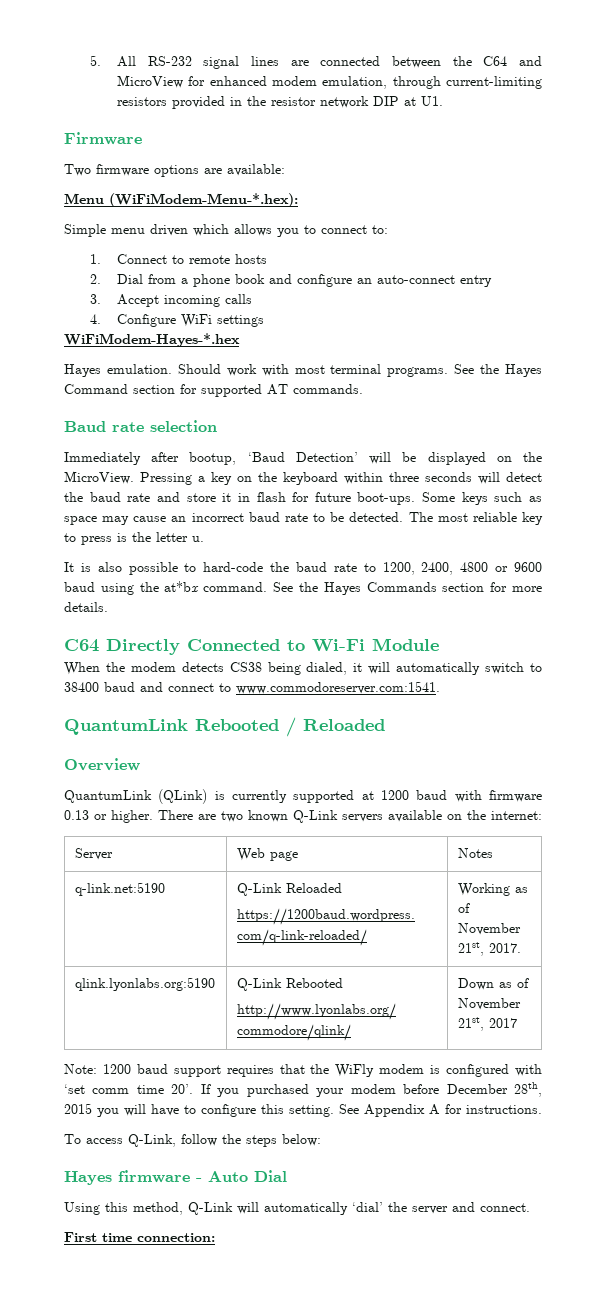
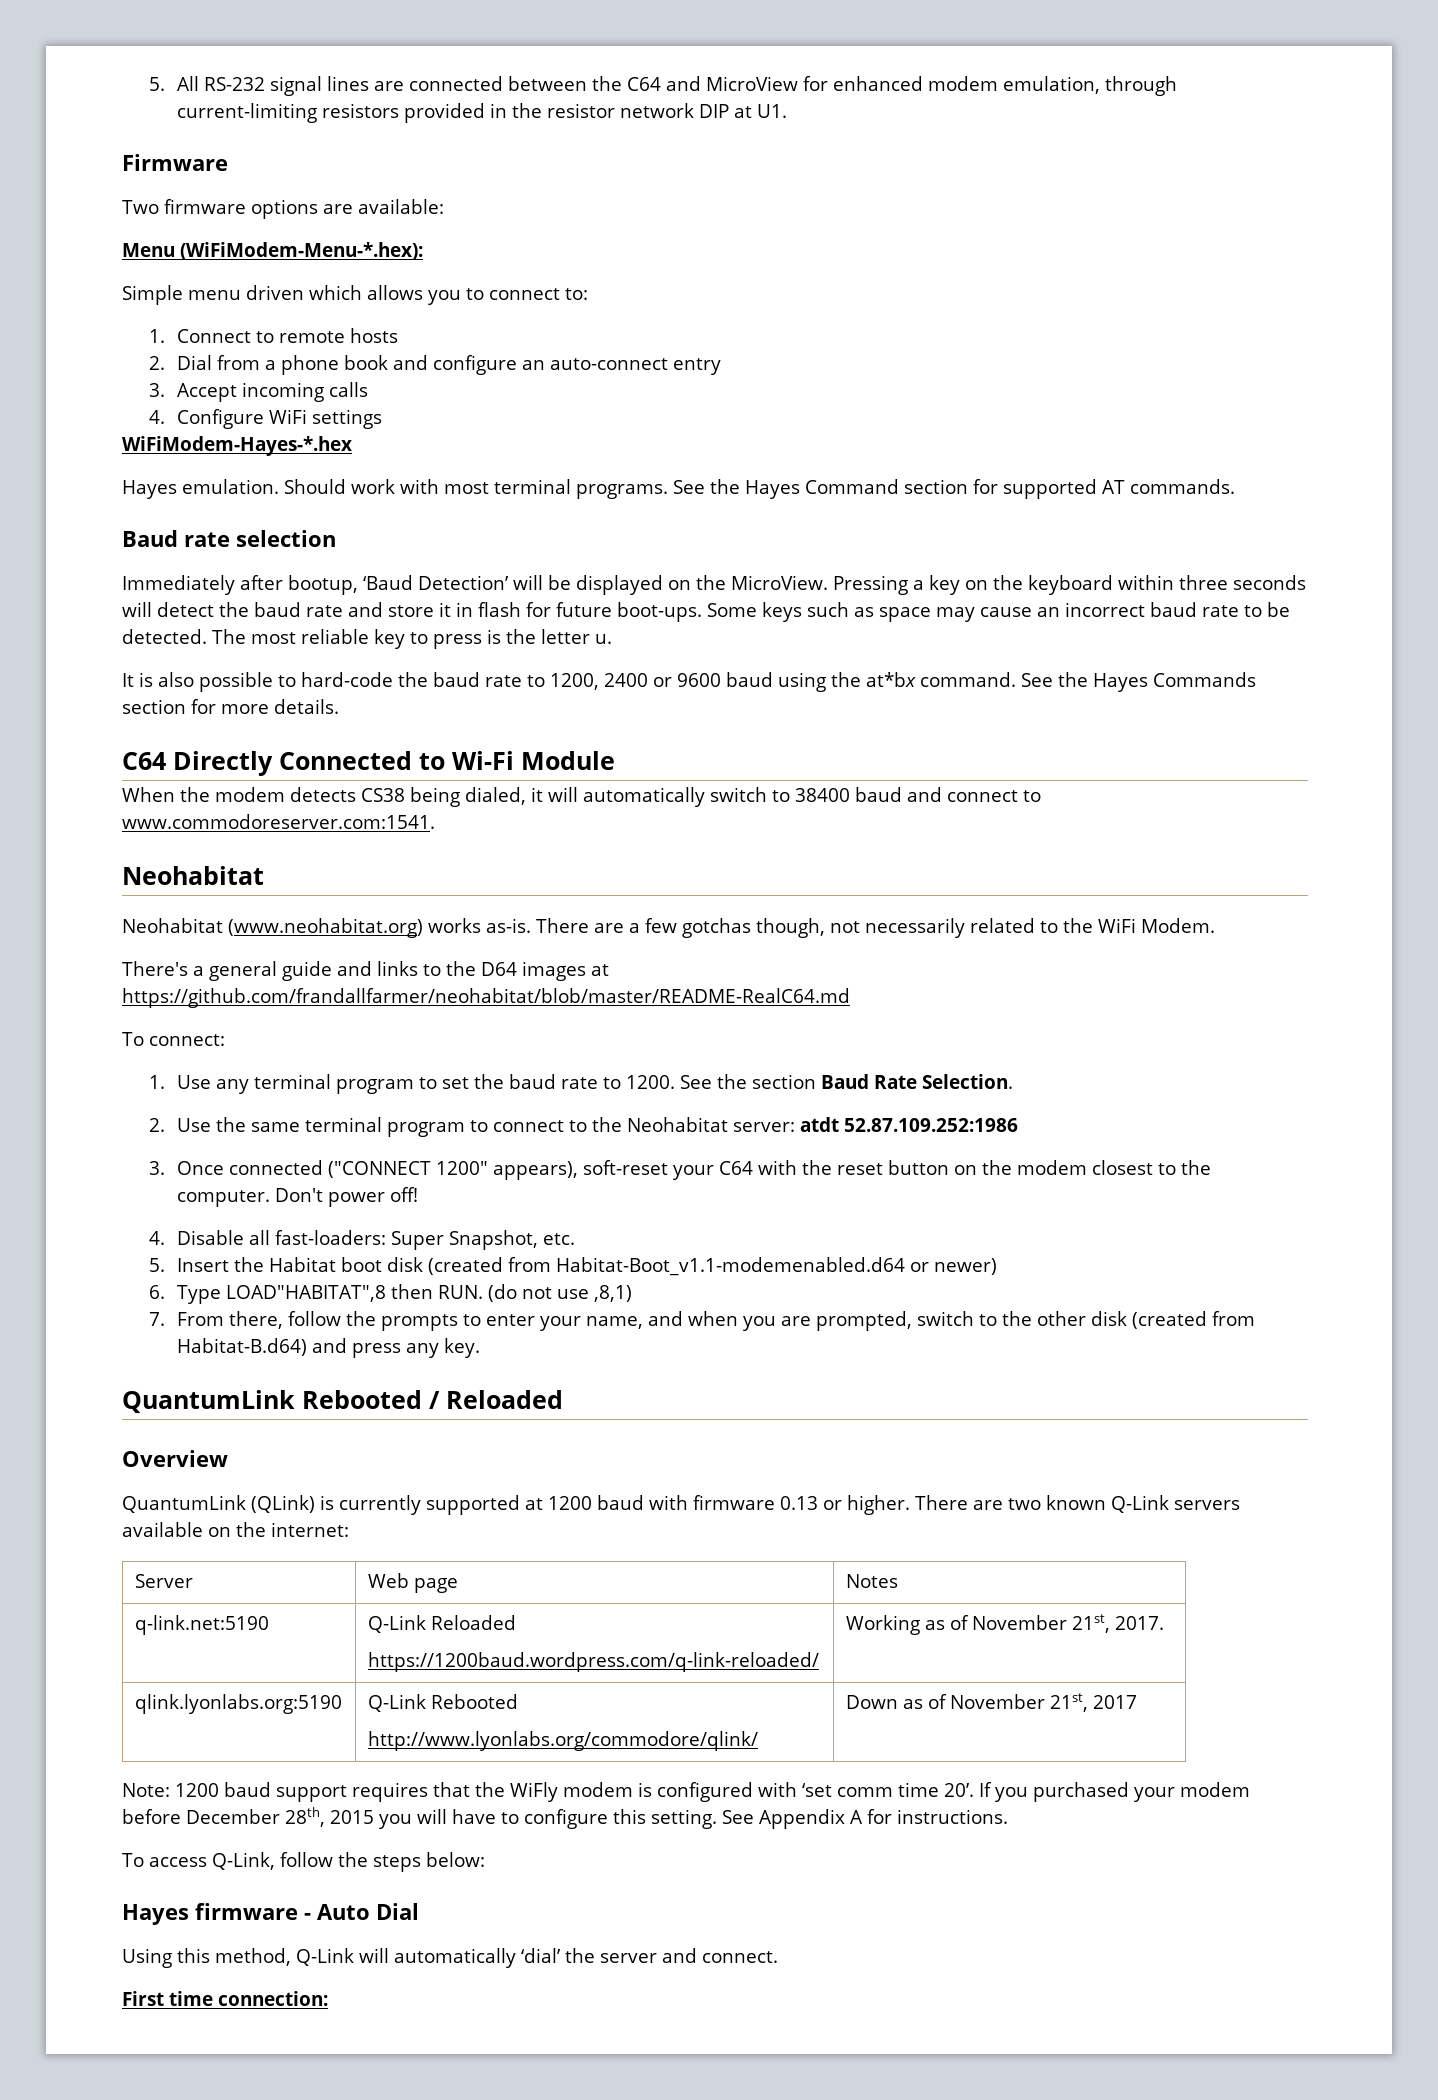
[421,562,489,575] 2400, 4800 -> [604,673,648,687] 2400
(440, 687) none -> [122,866,264,885] [122,918,1215,938] [122,961,609,981] [122,988,850,1008] [122,1032,225,1046] [149,1074,1013,1094] [149,1117,1018,1137] [149,1160,1211,1180] [176,1187,418,1207] [149,1230,575,1250] [149,1257,997,1276] [149,1284,632,1304] [149,1311,1255,1331] [176,1338,480,1358] // Neohabitat // Neohabitat (www.neohabitat.org) works as-is. There are a few gotchas though, not necessarily related to the WiFi Modem. // There's a general guide and links to the D64 images at https://github.com/frandallfarmer/neohabitat/blob/master/README-RealC64.md // To connect: // 1. Use any terminal program to set the baud rate to 1200. See the section Baud Rate Selection. // 2. Use the same terminal program to connect to the Neohabitat server: atdt 52.87.109.252:1986 // 3. Once connected ("CONNECT 1200" appears), soft-reset your C64 with the reset button on the modem closest to the computer. Don't power off! // 4. Disable all fast-loaders: Super Snapshot, etc. // 5. Insert the Habitat boot disk (created from Habitat-Boot_v1.1-modemenabled.d64 or newer) // 6. Type LOAD"HABITAT",8 then RUN. (do not use ,8,1) // 7. From there, follow the prompts to enter your name, and when you are prompted, switch to the other disk (created from Habitat-B.d64) and press any key.

